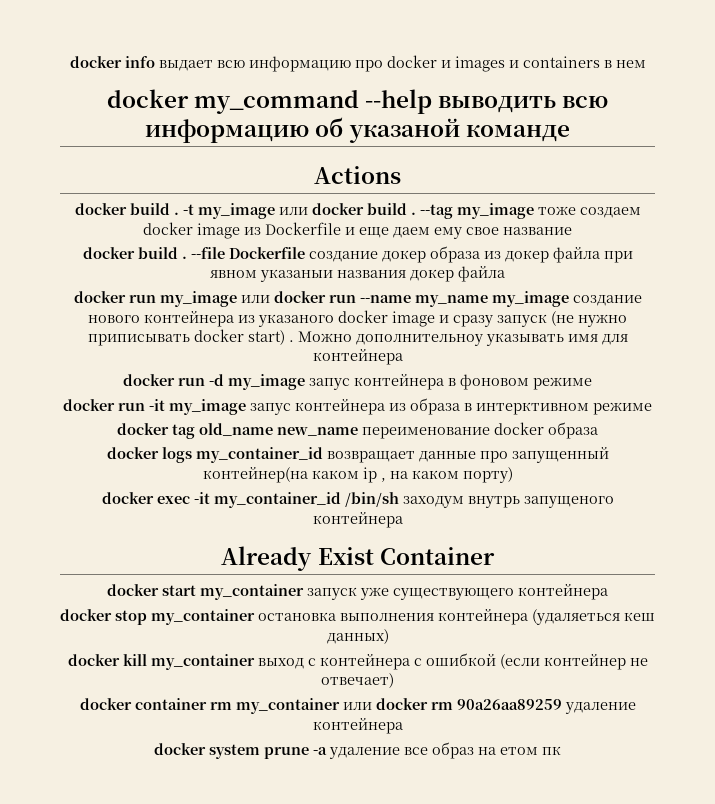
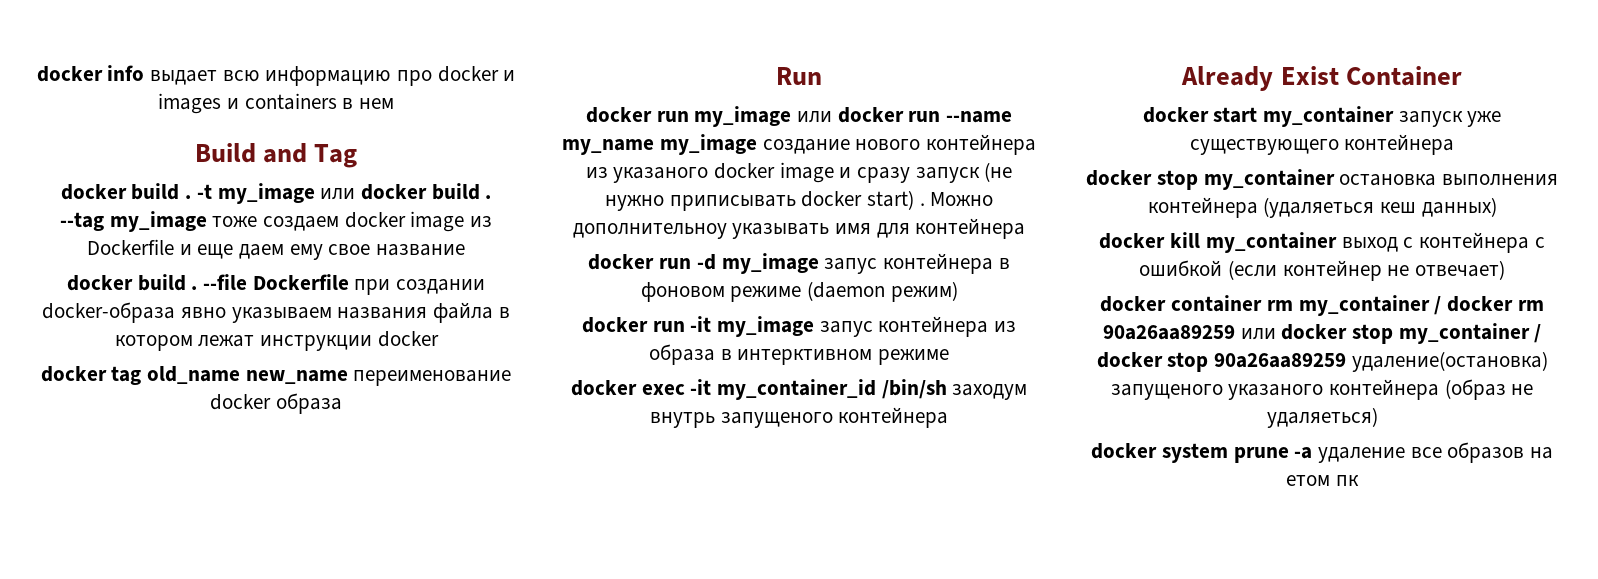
[106,89,609,114] [145,117,570,143] [314,166,401,184] docker my_command --help выводить всю информацию об указаной команде // Actions -> [194,143,358,168] Build and Tag
[308,246,633,263] [210,266,505,282] создание докер образа из докер файла при явном указаныи названия докер файла -> [354,279,486,295] [42,302,510,323] [114,331,439,351] [40,366,512,386] [210,393,342,414] [776,67,822,85] при создании docker-образа явно указываем названия файла в котором лежат инструкции docker // docker tag old_name new_name переименование docker образа // Run
(592, 383) none -> [806,281,958,302] (daemon режим)
[117,422,598,439] [106,447,609,463] [202,467,513,483] // docker tag old_name new_name переименование docker образа // docker logs my_container_id возвращает данные про запущенный контейнер(на каком ip , на каком порту) -> (950, 357) none
[342,702,372,710] или -> [1434,296,1442,315] /
[564,702,636,714] [312,718,403,734] удаление контейнера -> [1240,323,1542,344] [1096,351,1548,372] [1110,379,1534,400] [1266,407,1378,428] или docker stop my_container / docker stop 90a26aa89259 удаление(остановка) запущеного указаного контейнера (образ не удаляеться)
[432,742,474,759] образ -> [1447,442,1525,463] образов

